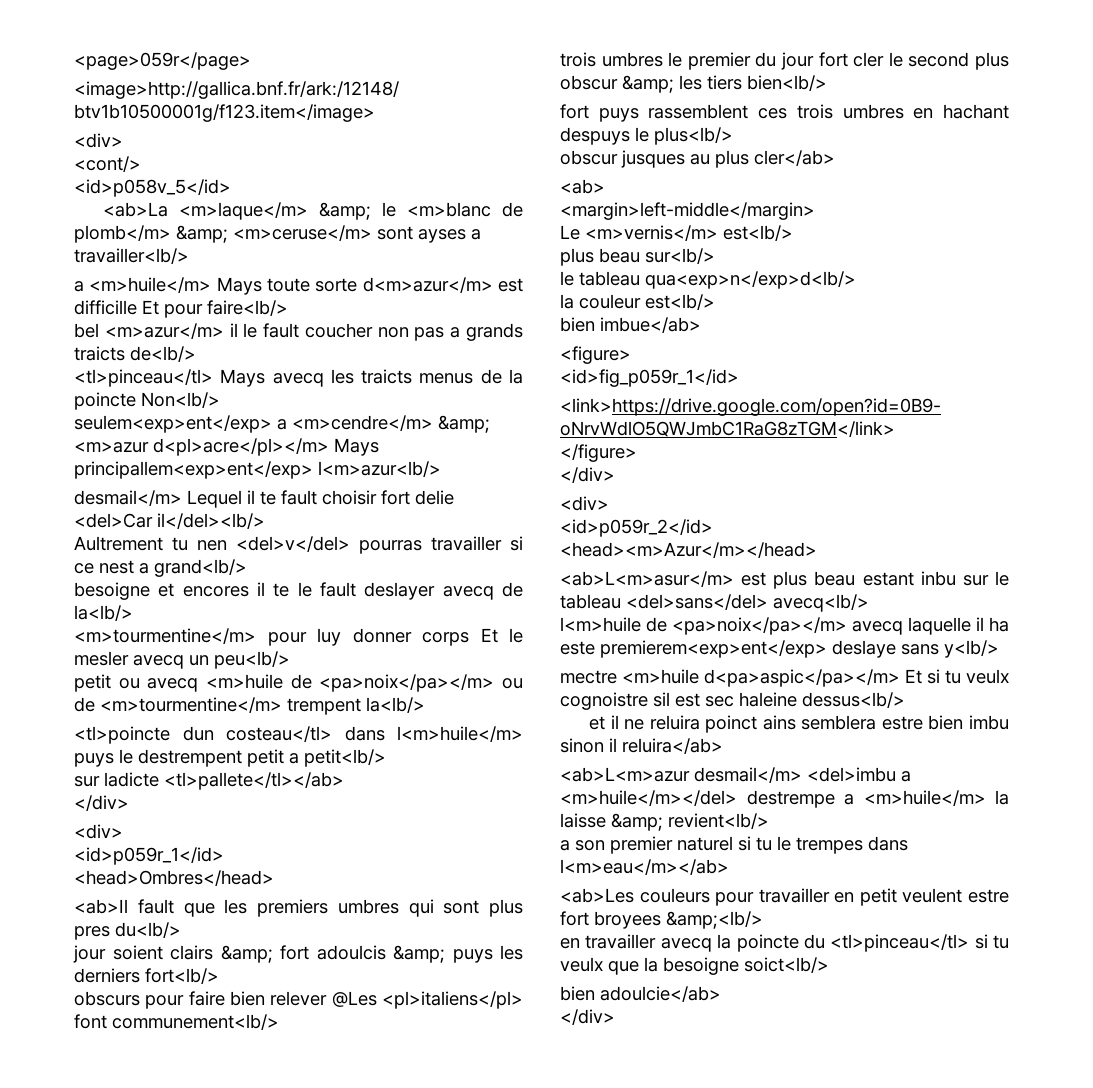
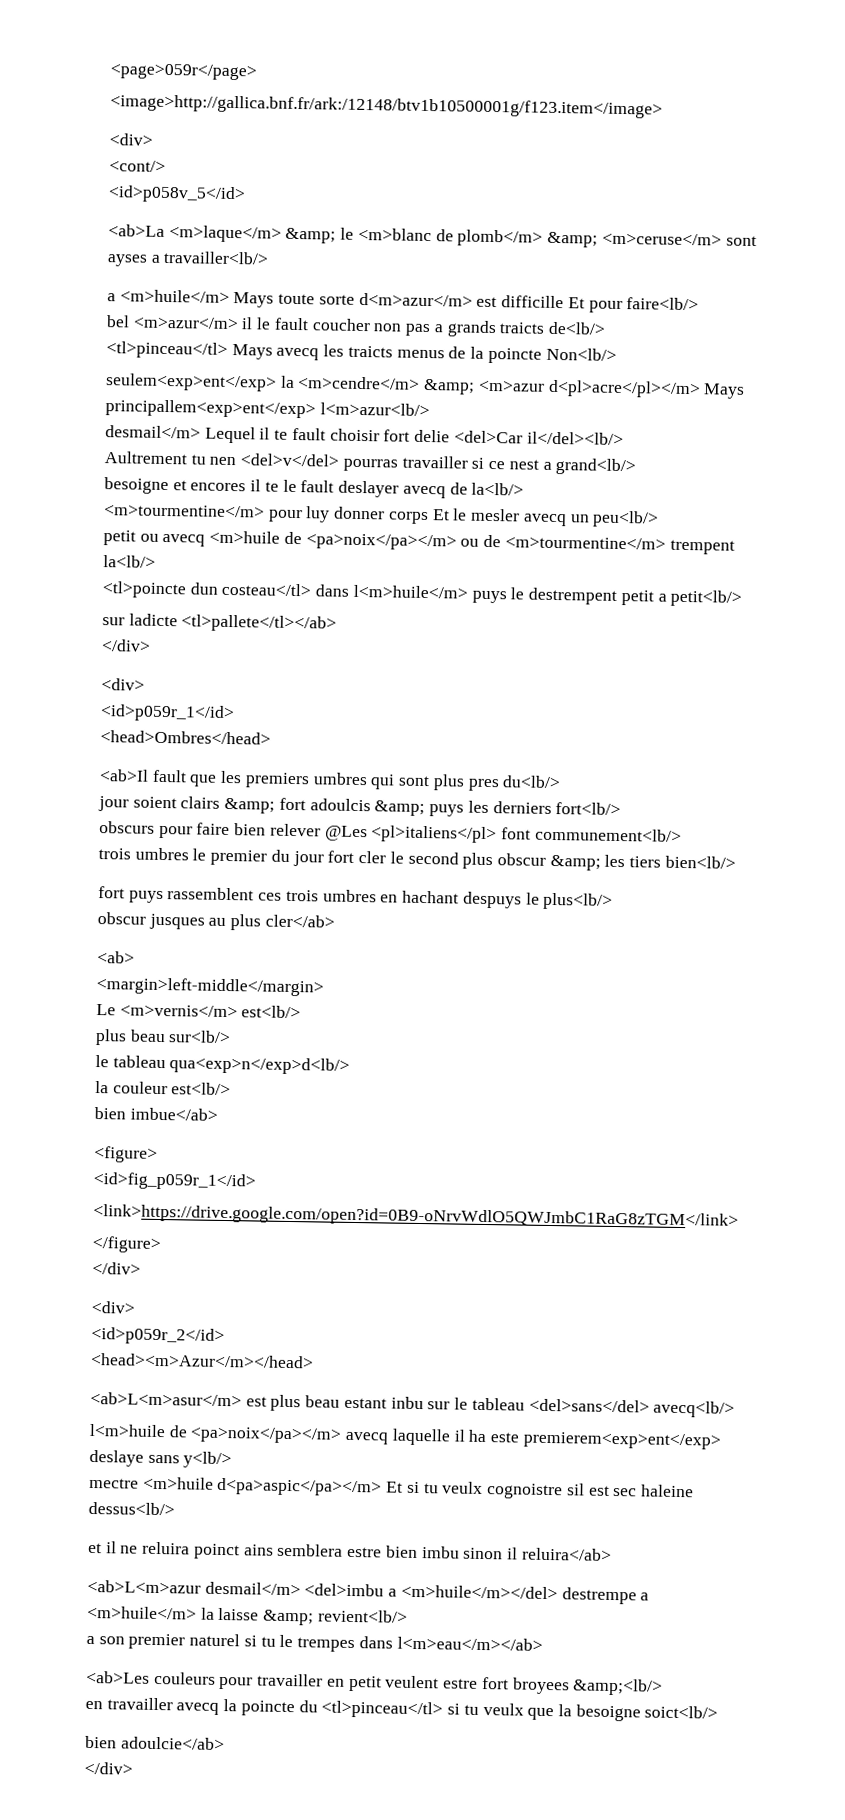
[277,419,287,430] a -> [280,375,295,388] la

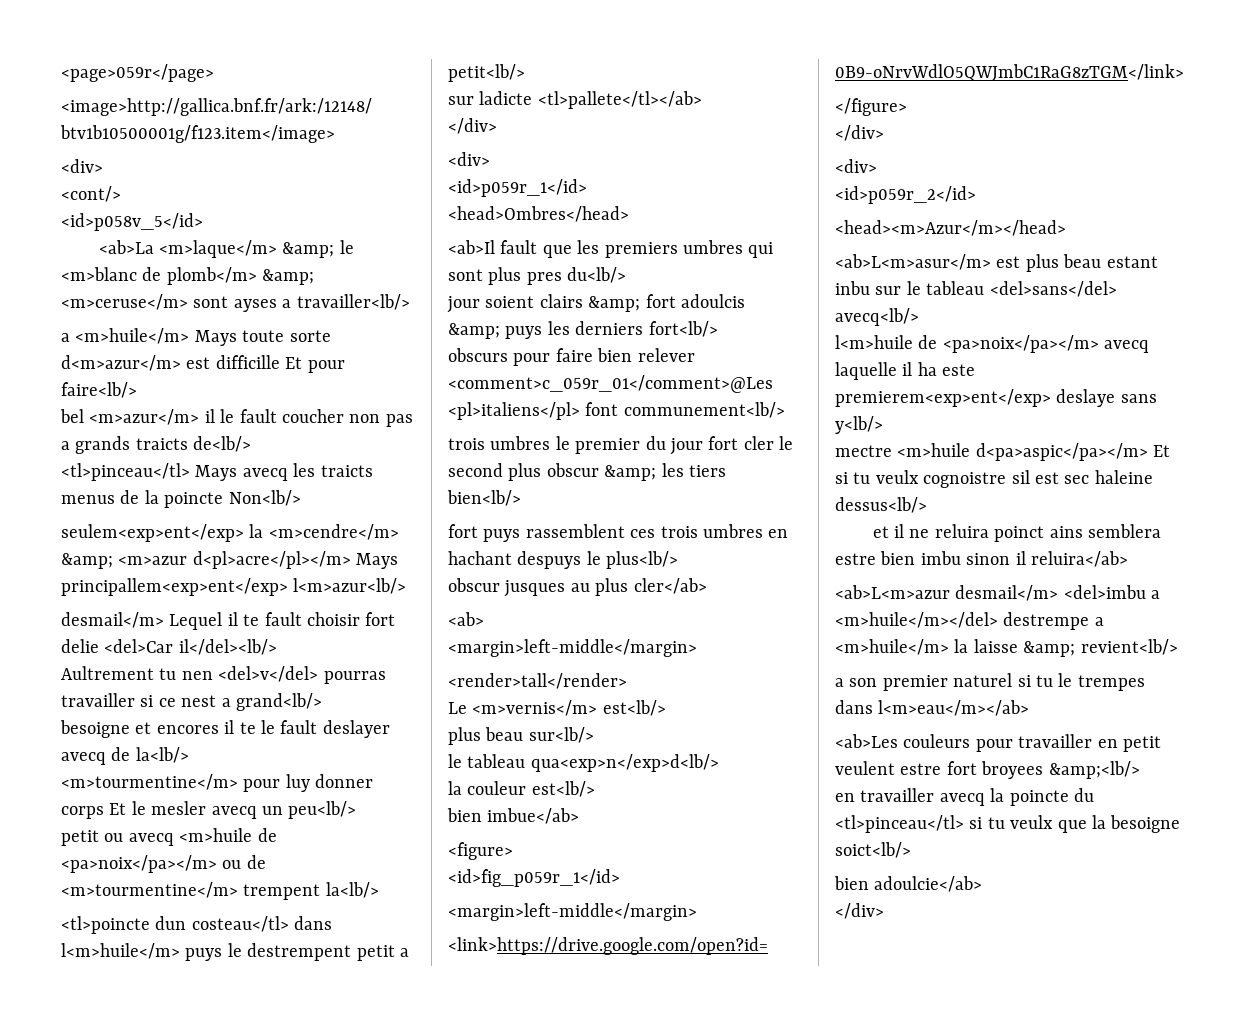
[324,825,368,842] @Les -> [448,375,773,393] <comment>c_059r_01</comment>@Les
(324, 987) none -> [448,673,627,689] // <render>tall</render>
(256, 1181) none -> [448,903,697,921] // <margin>left-middle</margin>

